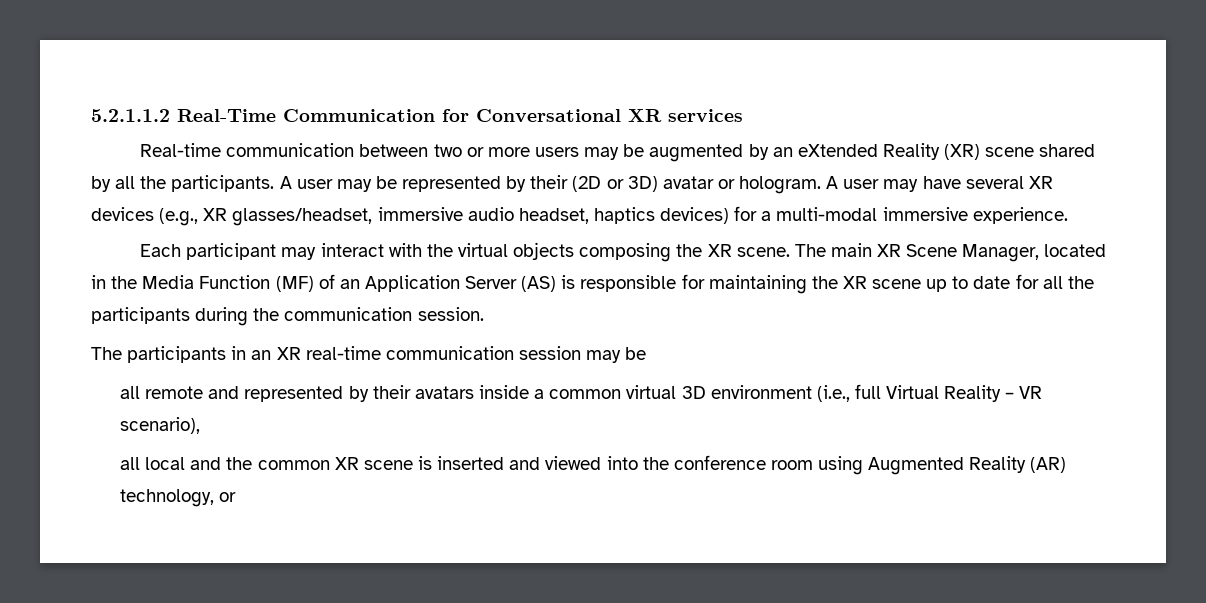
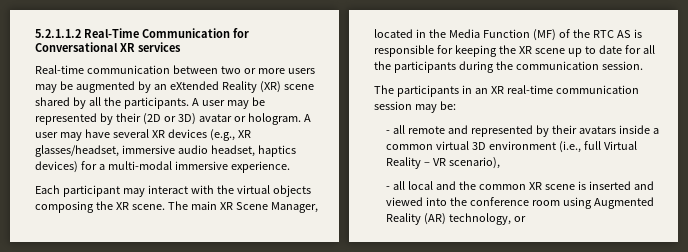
[339,275,557,292] an Application Server (AS) -> [572,29,631,38] the RTC AS
[708,275,807,294] maintaining -> [454,45,497,57] keeping
[625,347,647,360] be // -> [439,101,456,110] [386,130,391,134] be: // -
(201, 425) none -> [386,186,391,190] -

